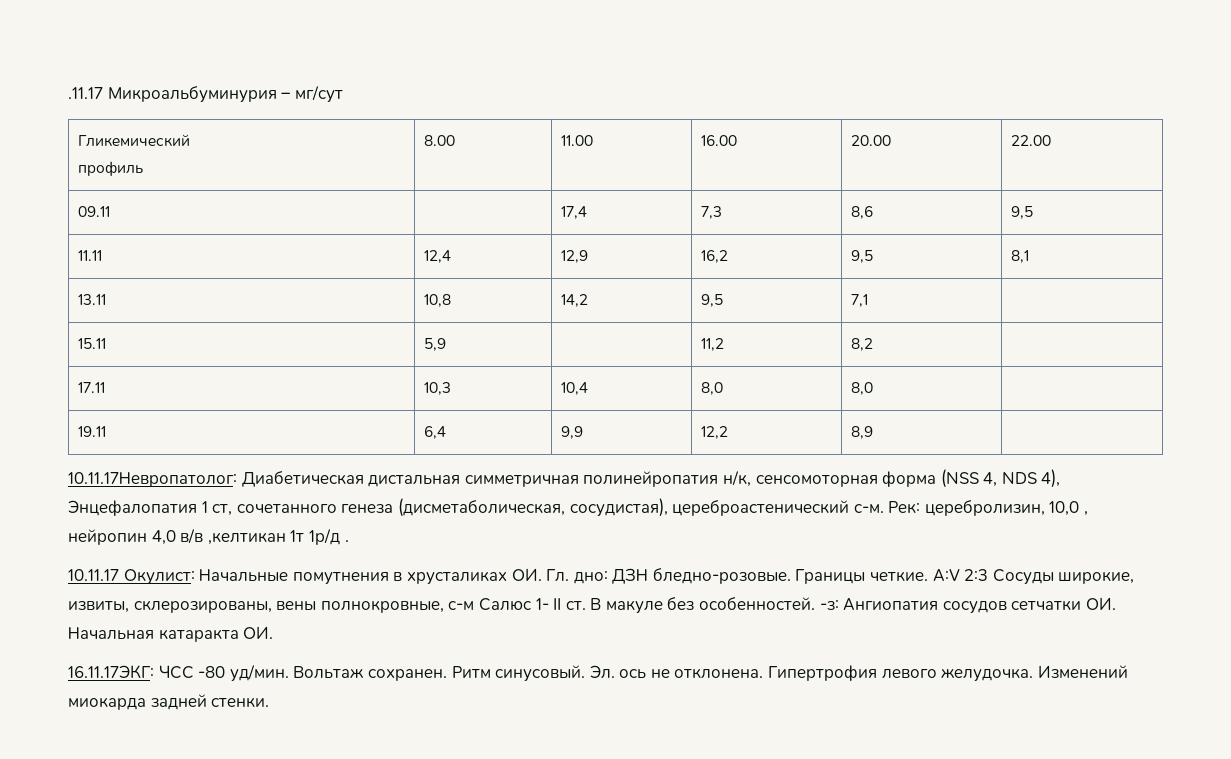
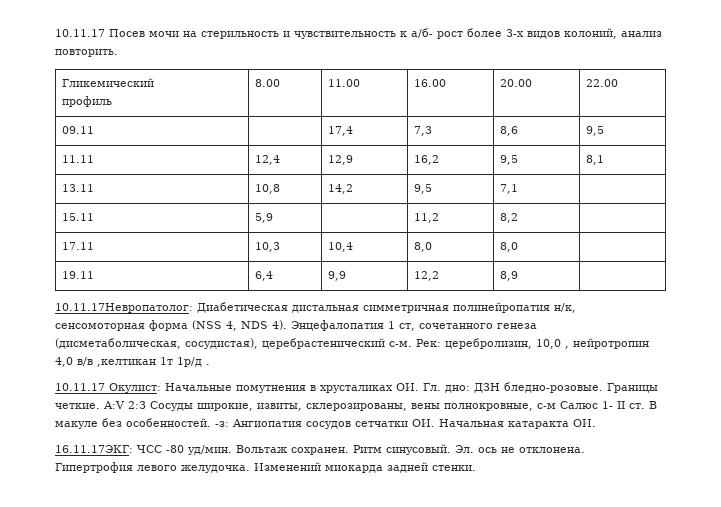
[68,85,343,103] .11.17 Микроальбуминурия – мг/сут -> [55,28,662,39] [55,49,118,57] 10.11.17 Посев мочи на стерильность и чувствительность к а/б- рост более 3-х видов колоний, анализ повторить.
[1041,469,1061,488] 4), -> [272,320,287,330] 4).
[672,500,850,516] цереброастенический -> [262,338,385,349] церебрастенический
[68,529,147,545] нейропин -> [573,338,649,349] нейротропин

